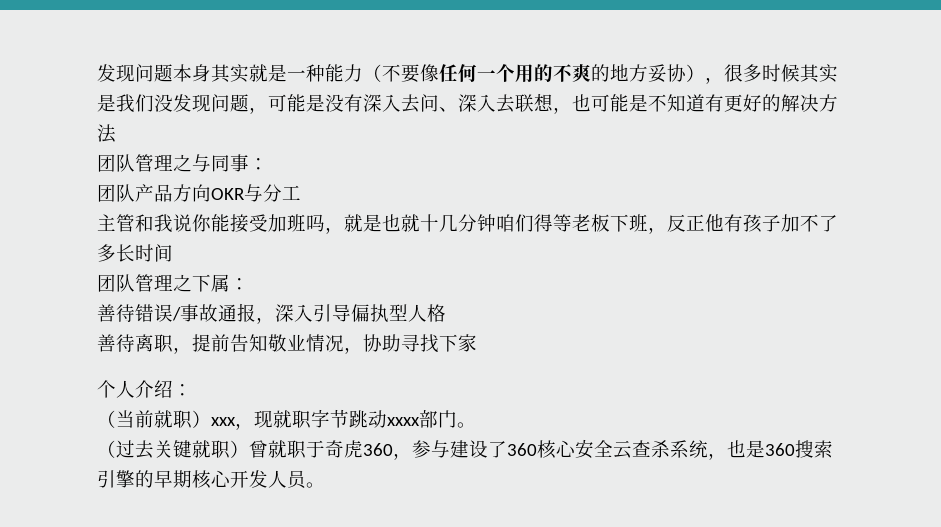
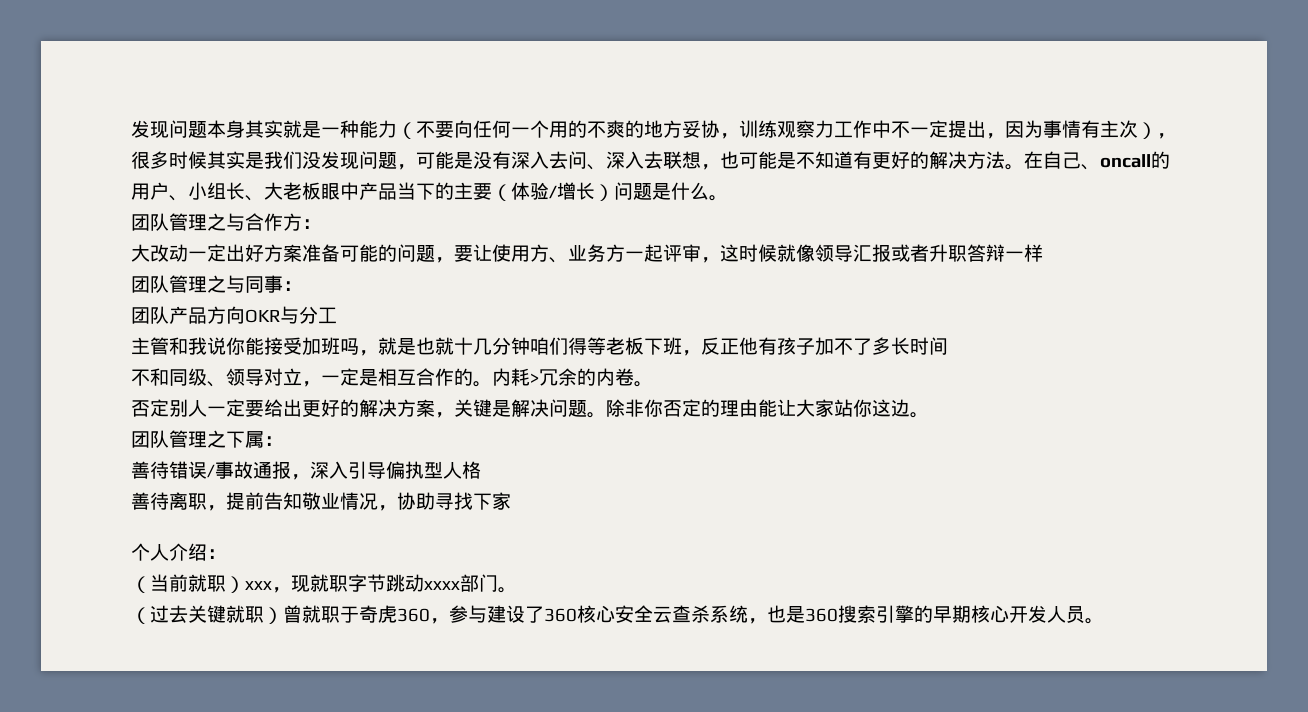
[420,64,439,82] 像 -> [454,120,473,138] 向
(687, 73) none -> [720,120,1138,139] ，训练观察力工作中不一定提出，因为事情有主次
(116, 133) none -> [1005,151,1170,170] [131,182,728,201] [131,213,321,231] [131,244,1043,263] 。在自己、oncall的用户、小组长、大老板眼中产品当下的主要（体验/增长）问题是什么。 // 团队管理之与合作方： // 大改动一定出好方案准备可能的问题，要让使用方、业务方一起评审，这时候就像领导汇报或者升职答辩一样
(173, 253) none -> [131,368,653,387] [131,399,929,418] // 不和同级、领导对立，一定是相互合作的。内耗>冗余的内卷。 // 否定别人一定要给出更好的解决方案，关键是解决问题。除非你否定的理由能让大家站你这边。

